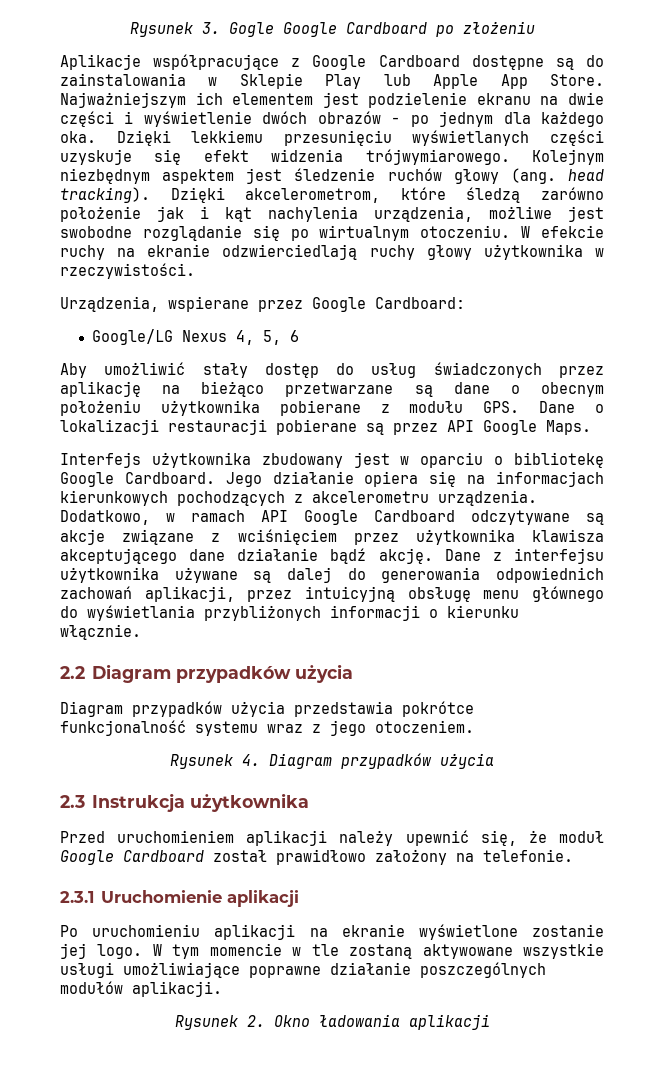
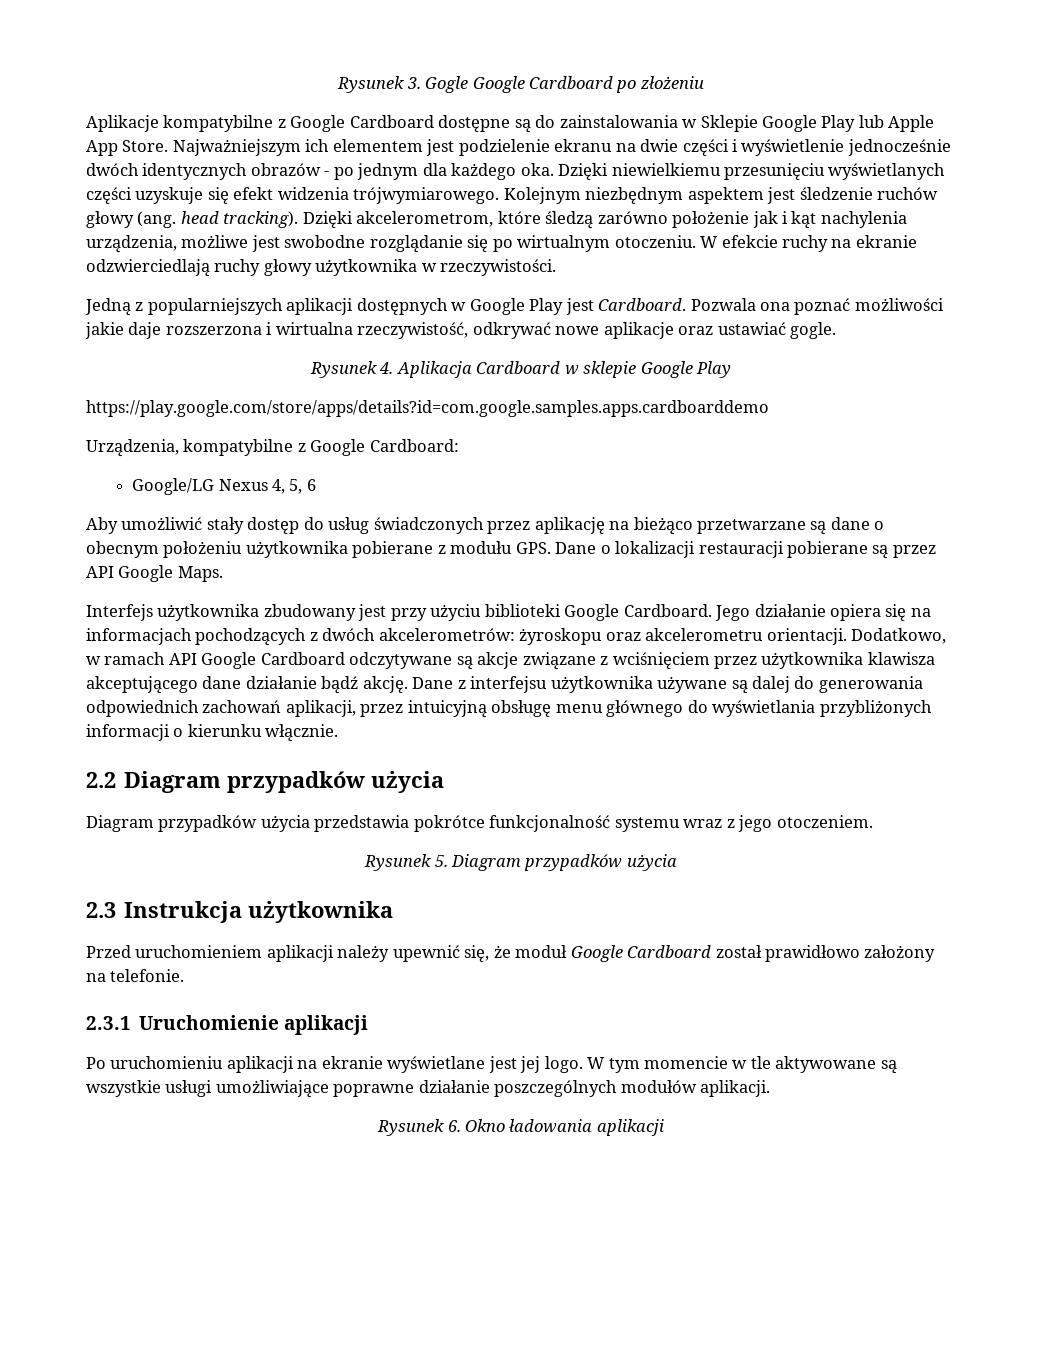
[153,54,280,70] współpracujące -> [163,115,274,132] kompatybilne
(303, 81) none -> [762,115,818,132] Google
[262,111,308,124] dwóch -> [847,139,951,156] [86,163,248,180] jednocześnie dwóch identycznych
[191,130,264,143] lekkiemu -> [611,163,721,176] niewielkiemu
(195, 271) none -> [85,298,944,316] [85,322,837,339] [309,361,732,378] [86,400,769,417] // Jedną z popularniejszych aplikacji dostępnych w Google Play jest Cardboard. Pozwala ona poznać możliwości jakie daje rozszerzona i wirtualna rzeczywistość, odkrywać nowe aplikacje oraz ustawiać gogle. // Rysunek 4. Aplikacja Cardboard w sklepie Google Play // https://play.google.com/store/apps/details?id=com.google.samples.apps.cardboarddemo
[168,296,303,312] wspierane przez -> [183,439,306,456] kompatybilne z
[400,452,604,468] w oparciu o bibliotekę -> [390,604,561,621] przy użyciu biblioteki
[60,490,168,506] kierunkowych -> (192, 636) none
[312,490,537,506] akcelerometru urządzenia. -> [322,628,847,645] dwóch akcelerometrów: żyroskopu oraz akcelerometru orientacji.
[242,754,260,766] 4. -> [434,855,448,867] 5.
[418,924,604,940] wyświetlone zostanie -> [387,1056,517,1073] wyświetlane jest
[349,944,513,959] zostaną aktywowane -> [775,1056,897,1074] aktywowane są
[246,1015,265,1027] 2. -> [447,1120,461,1132] 6.

